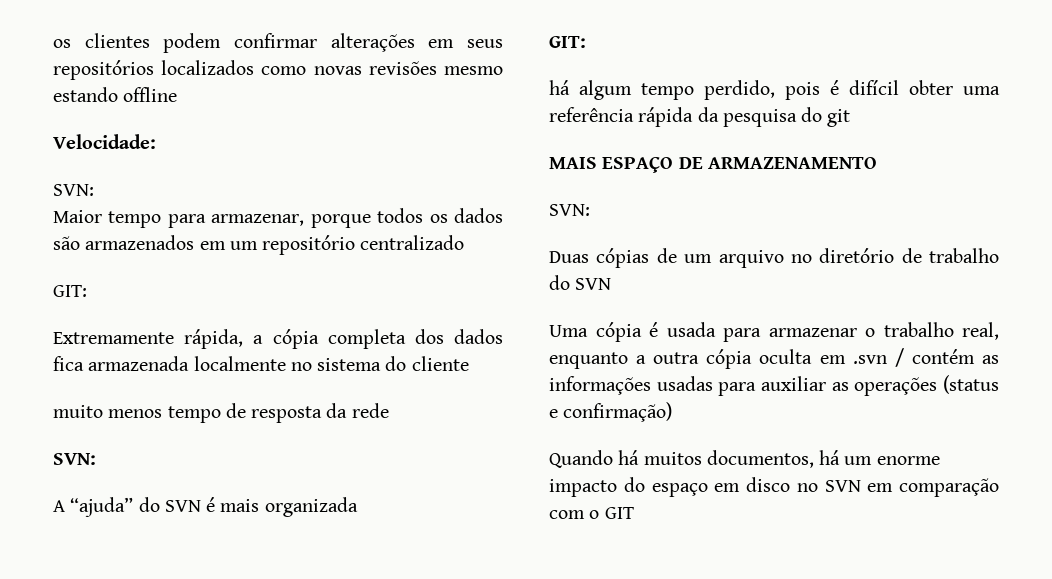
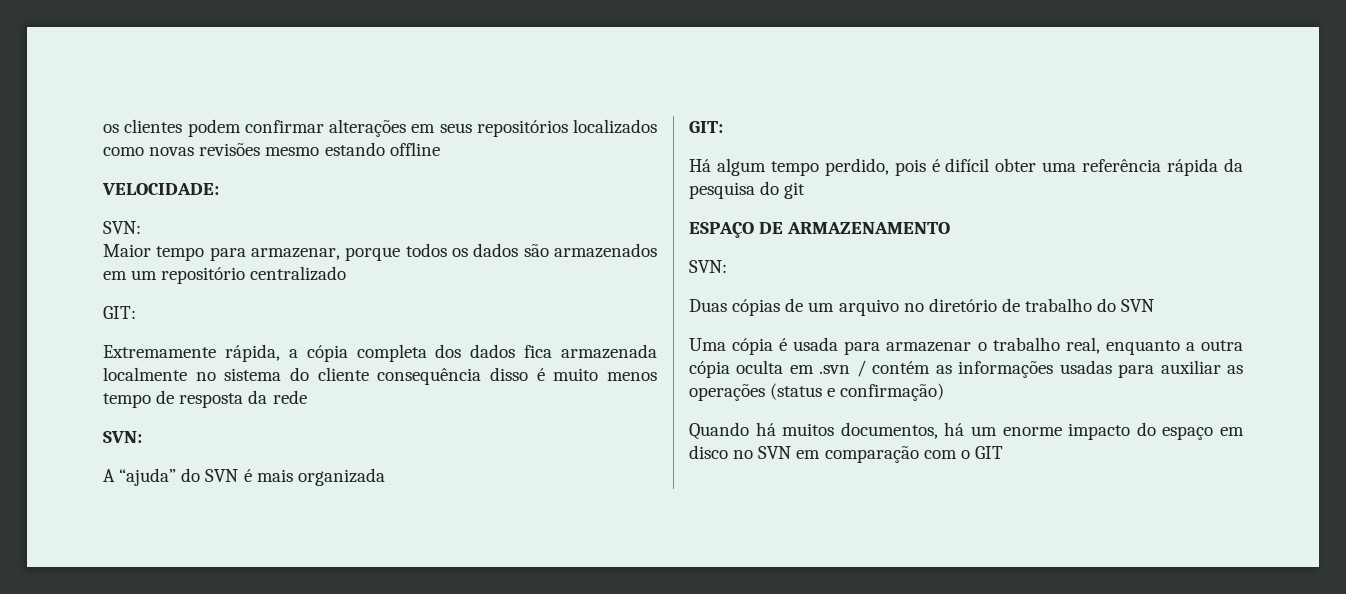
[53,134,156,149] Velocidade: -> [102,183,219,195] VELOCIDADE:
(469, 363) // -> [377,367,545,385] consequência disso é
[549,80,570,95] há -> [689,159,711,172] Há
[549,157,597,169] MAIS -> (806, 190) none

